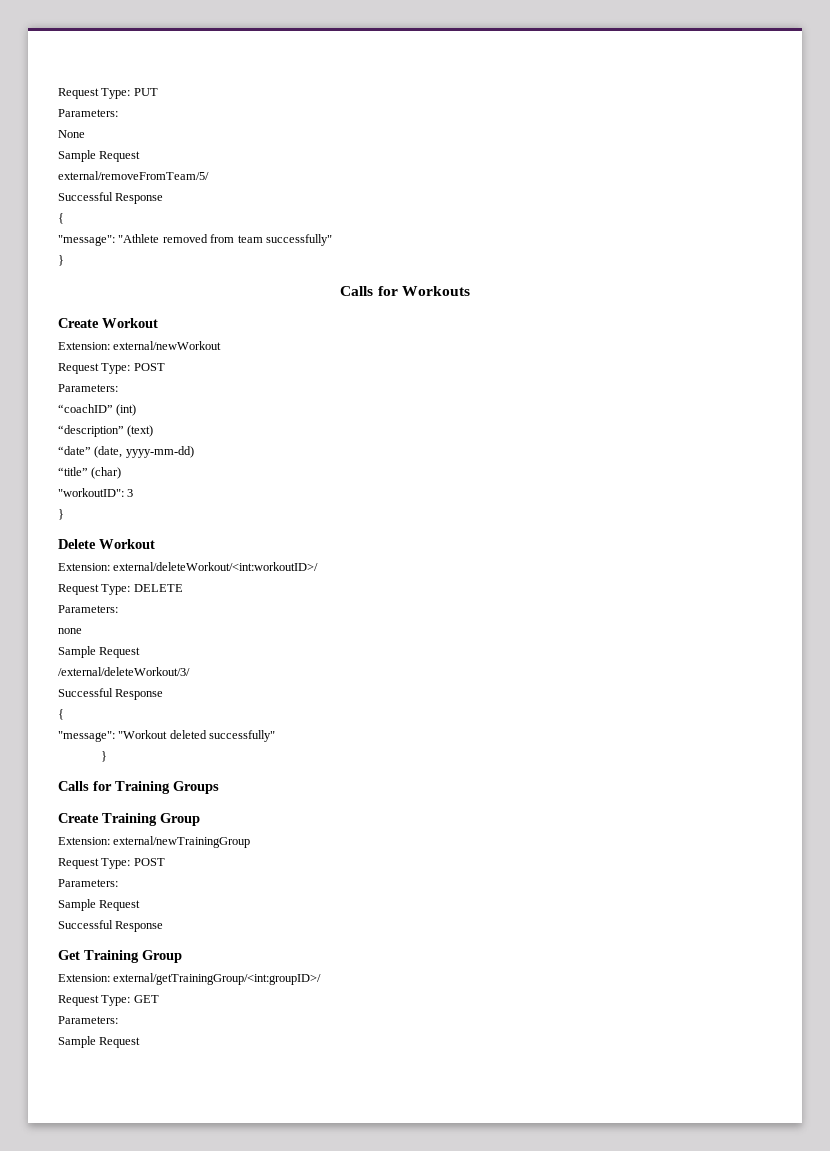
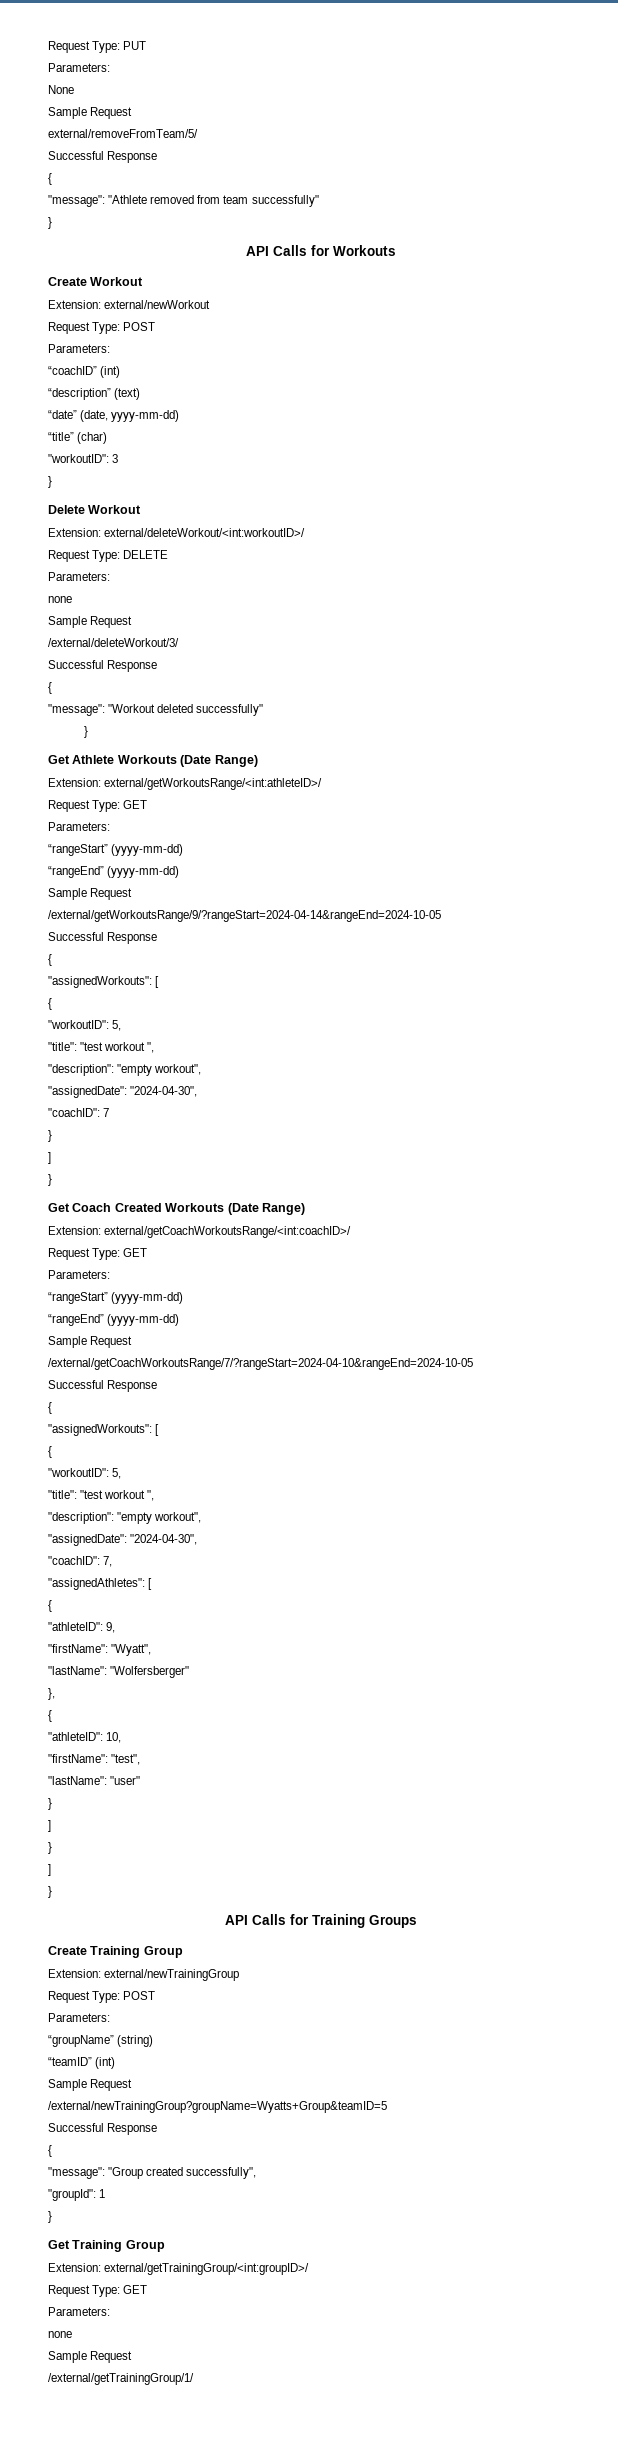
(64, 260) none -> [245,246,269,256] API
(108, 756) none -> [48,755,258,767] [48,778,323,790] [48,800,148,812] [48,822,110,831] [48,844,184,856] [48,866,180,878] [48,888,133,900] [48,910,441,922] [48,932,158,944] [48,954,52,966] [48,976,160,988] [48,998,52,1010] [48,1020,122,1031] [48,1042,155,1053] [48,1064,202,1076] [48,1086,198,1098] [48,1108,110,1117] [48,1130,52,1142] [48,1152,51,1164] [48,1174,52,1186] [48,1203,305,1215] [48,1226,352,1238] [48,1248,148,1260] [48,1270,110,1279] [48,1292,184,1304] [48,1314,180,1326] [48,1336,133,1348] [48,1358,473,1370] [48,1380,158,1392] [48,1402,52,1414] [48,1424,160,1436] [48,1446,52,1458] [48,1468,122,1479] [48,1490,155,1501] [48,1512,202,1524] [48,1534,198,1546] [48,1556,113,1567] [48,1578,153,1590] [48,1600,52,1612] [48,1622,116,1633] [48,1644,152,1656] [48,1666,190,1678] [48,1688,55,1700] [48,1710,52,1722] [48,1732,122,1743] [48,1754,141,1765] [48,1776,141,1785] [48,1798,52,1810] [48,1820,51,1832] [48,1842,52,1854] [48,1864,51,1876] [48,1886,52,1898] [224,1915,248,1925] Get Athlete Workouts (Date Range) // Extension: external/getWorkoutsRange/<int:athleteID>/ // Request Type: GET // Parameters: // “rangeStart” (yyyy-mm-dd) // “rangeEnd” (yyyy-mm-dd) // Sample Request // /external/getWorkoutsRange/9/?rangeStart=2024-04-14&rangeEnd=2024-10-05 // Successful Response // { // "assignedWorkouts": [ // { // "workoutID": 5, // "title": "test workout ", // "description": "empty workout", // "assignedDate": "2024-04-30", // "coachID": 7 // } // ] // } // Get Coach Created Workouts (Date Range) // Extension: external/getCoachWorkoutsRange/<int:coachID>/ // Request Type: GET // Parameters: // “rangeStart” (yyyy-mm-dd) // “rangeEnd” (yyyy-mm-dd) // Sample Request // /external/getCoachWorkoutsRange/7/?rangeStart=2024-04-10&rangeEnd=2024-10-05 // Successful Response // { // "assignedWorkouts": [ // { // "workoutID": 5, // "title": "test workout ", // "description": "empty workout", // "assignedDate": "2024-04-30", // "coachID": 7, // "assignedAthletes": [ // { // "athleteID": 9, // "firstName": "Wyatt", // "lastName": "Wolfersberger" // }, // { // "athleteID": 10, // "firstName": "test", // "lastName": "user" // } // ] // } // ] // } // API
[58,899,141,911] [58,920,164,932] // Sample Request // Successful Response -> [48,2035,154,2047] [48,2057,116,2069] [48,2079,133,2091] [48,2101,387,2113] [48,2123,158,2135] [48,2145,52,2157] [48,2167,257,2179] [48,2189,106,2201] [48,2211,52,2223] // “groupName” (string) // “teamID” (int) // Sample Request // /external/newTrainingGroup?groupName=Wyatts+Group&teamID=5 // Successful Response // { // "message": "Group created successfully", // "groupId": 1 // }
[58,1036,141,1048] // Sample Request -> [48,2331,72,2338] [48,2351,133,2363] [48,2373,194,2385] // none // Sample Request // /external/getTrainingGroup/1/

